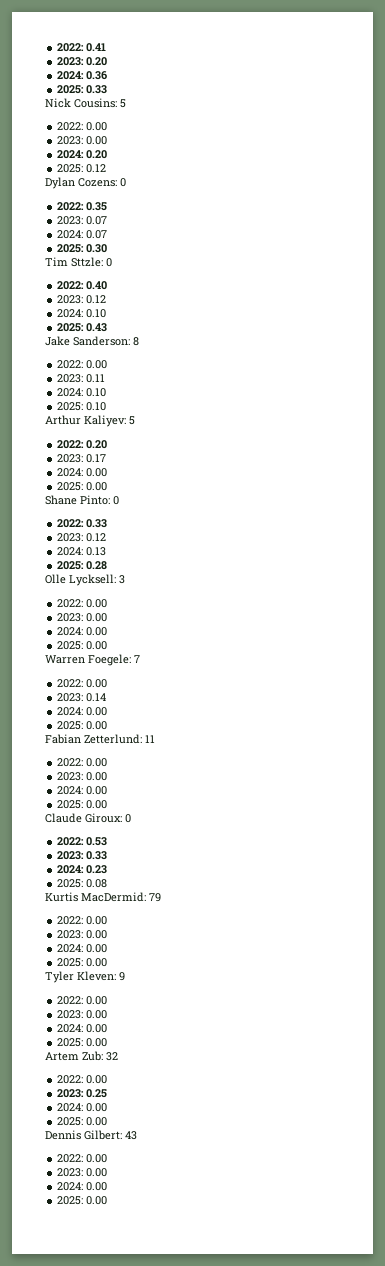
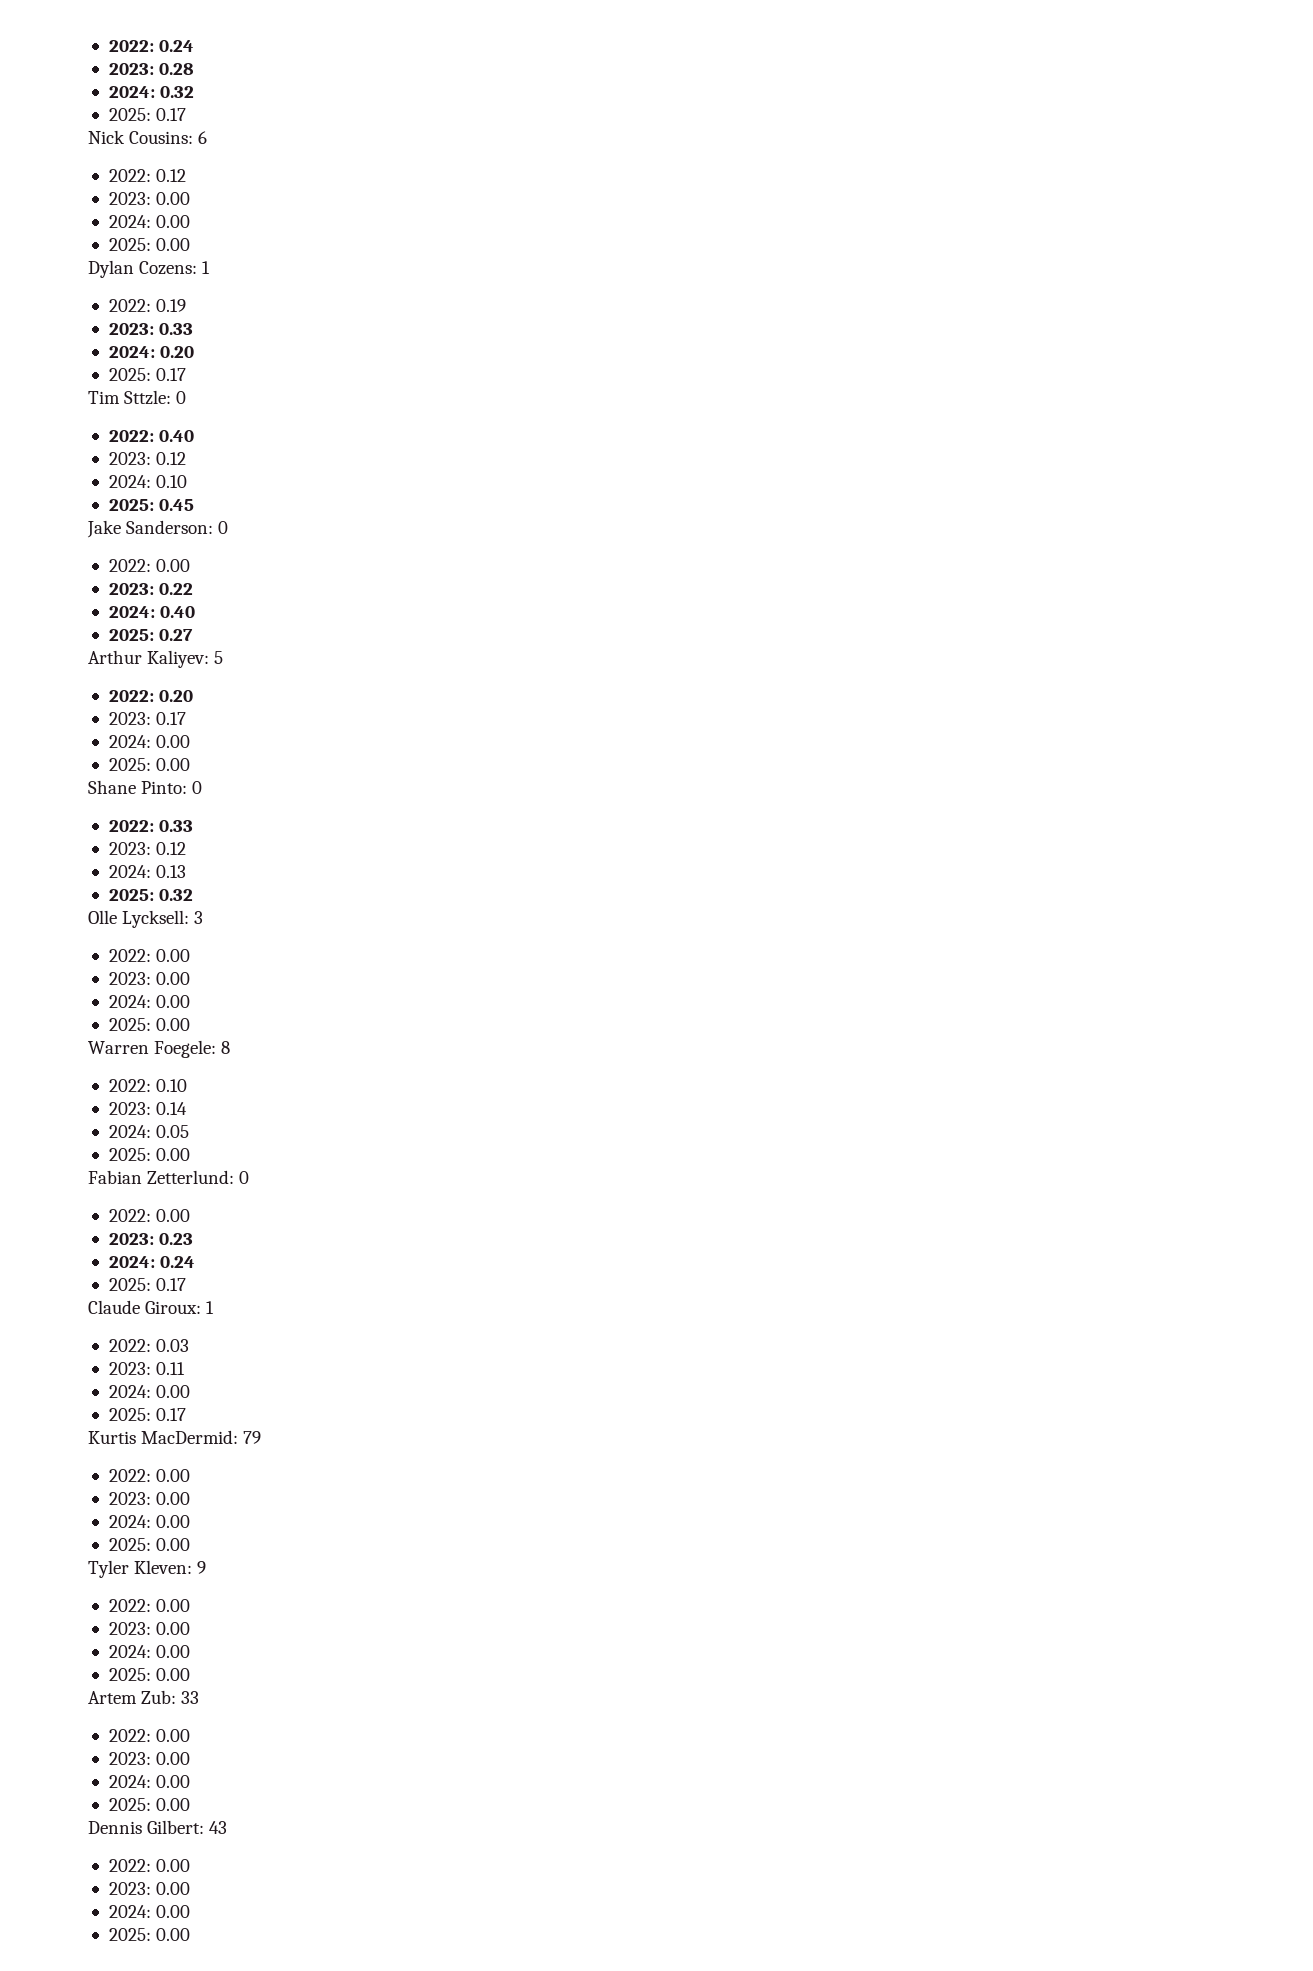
[57,43,107,52] [57,57,108,66] [57,71,108,80] [57,85,108,94] 2022: 0.41 // 2023: 0.20 // 2024: 0.36 // 2025: 0.33 -> [108,40,195,52] [108,63,195,75] [108,86,195,98] [108,108,187,121] 2022: 0.24 // 2023: 0.28 // 2024: 0.32 // 2025: 0.17
[120,99,126,108] [57,122,108,131] [57,136,108,145] [57,150,108,159] [57,164,107,173] [45,177,126,189] [57,202,108,211] [57,216,108,225] [57,230,108,239] [57,244,108,253] 5 // 2022: 0.00 // 2023: 0.00 // 2024: 0.20 // 2025: 0.12 // Dylan Cozens: 0 // 2022: 0.35 // 2023: 0.07 // 2024: 0.07 // 2025: 0.30 -> [198,131,208,144] [108,169,187,182] [108,192,191,205] [108,215,191,228] [108,238,191,251] [88,260,211,278] [108,299,187,312] [108,323,194,335] [108,346,195,358] [108,368,187,381] 6 // 2022: 0.12 // 2023: 0.00 // 2024: 0.00 // 2025: 0.00 // Dylan Cozens: 1 // 2022: 0.19 // 2023: 0.33 // 2024: 0.20 // 2025: 0.17
[86,323,108,332] 0.43 -> [159,499,195,511] 0.45
[133,337,139,346] [57,360,108,369] [57,374,106,383] [57,388,107,397] [57,402,107,411] 8 // 2022: 0.00 // 2023: 0.11 // 2024: 0.10 // 2025: 0.10 -> [218,521,229,534] [108,559,191,572] [108,583,194,595] [108,606,196,618] [108,629,194,641] 0 // 2022: 0.00 // 2023: 0.22 // 2024: 0.40 // 2025: 0.27
[86,561,108,570] 0.28 -> [159,889,194,901] 0.32
[134,655,140,663] [57,679,108,688] 7 // 2022: 0.00 -> [221,1041,231,1054] [108,1079,188,1092] 8 // 2022: 0.10
[86,707,108,716] 0.00 -> [156,1125,190,1138] 0.05
[145,735,155,743] [57,758,108,767] [57,772,108,781] [57,786,108,795] [57,800,108,809] [45,813,131,823] [57,837,108,846] [57,851,108,860] [57,865,108,874] [57,879,108,888] 11 // 2022: 0.00 // 2023: 0.00 // 2024: 0.00 // 2025: 0.00 // Claude Giroux: 0 // 2022: 0.53 // 2023: 0.33 // 2024: 0.23 // 2025: 0.08 -> [239,1171,250,1184] [108,1209,191,1222] [108,1233,194,1245] [108,1256,196,1268] [108,1278,187,1291] [88,1300,215,1314] [108,1339,190,1352] [108,1362,186,1375] [108,1385,191,1398] [108,1408,187,1421] 0 // 2022: 0.00 // 2023: 0.23 // 2024: 0.24 // 2025: 0.17 // Claude Giroux: 1 // 2022: 0.03 // 2023: 0.11 // 2024: 0.00 // 2025: 0.17
[106,1052,118,1061] [57,1075,108,1084] [57,1089,108,1098] 32 // 2022: 0.00 // 2023: 0.25 -> [181,1691,200,1704] [108,1729,191,1742] [108,1752,191,1765] 33 // 2022: 0.00 // 2023: 0.00

